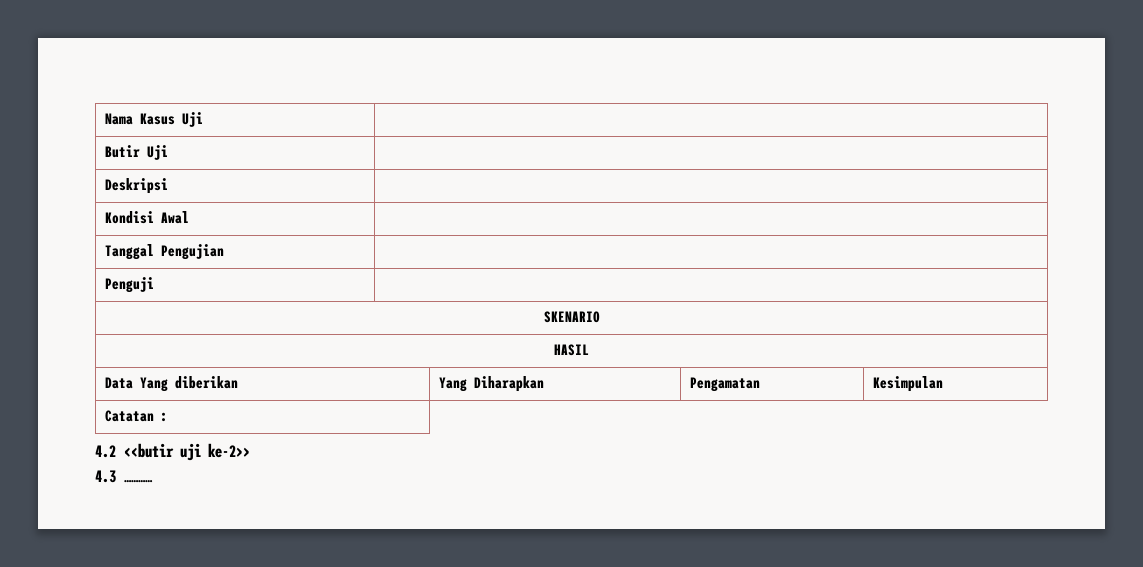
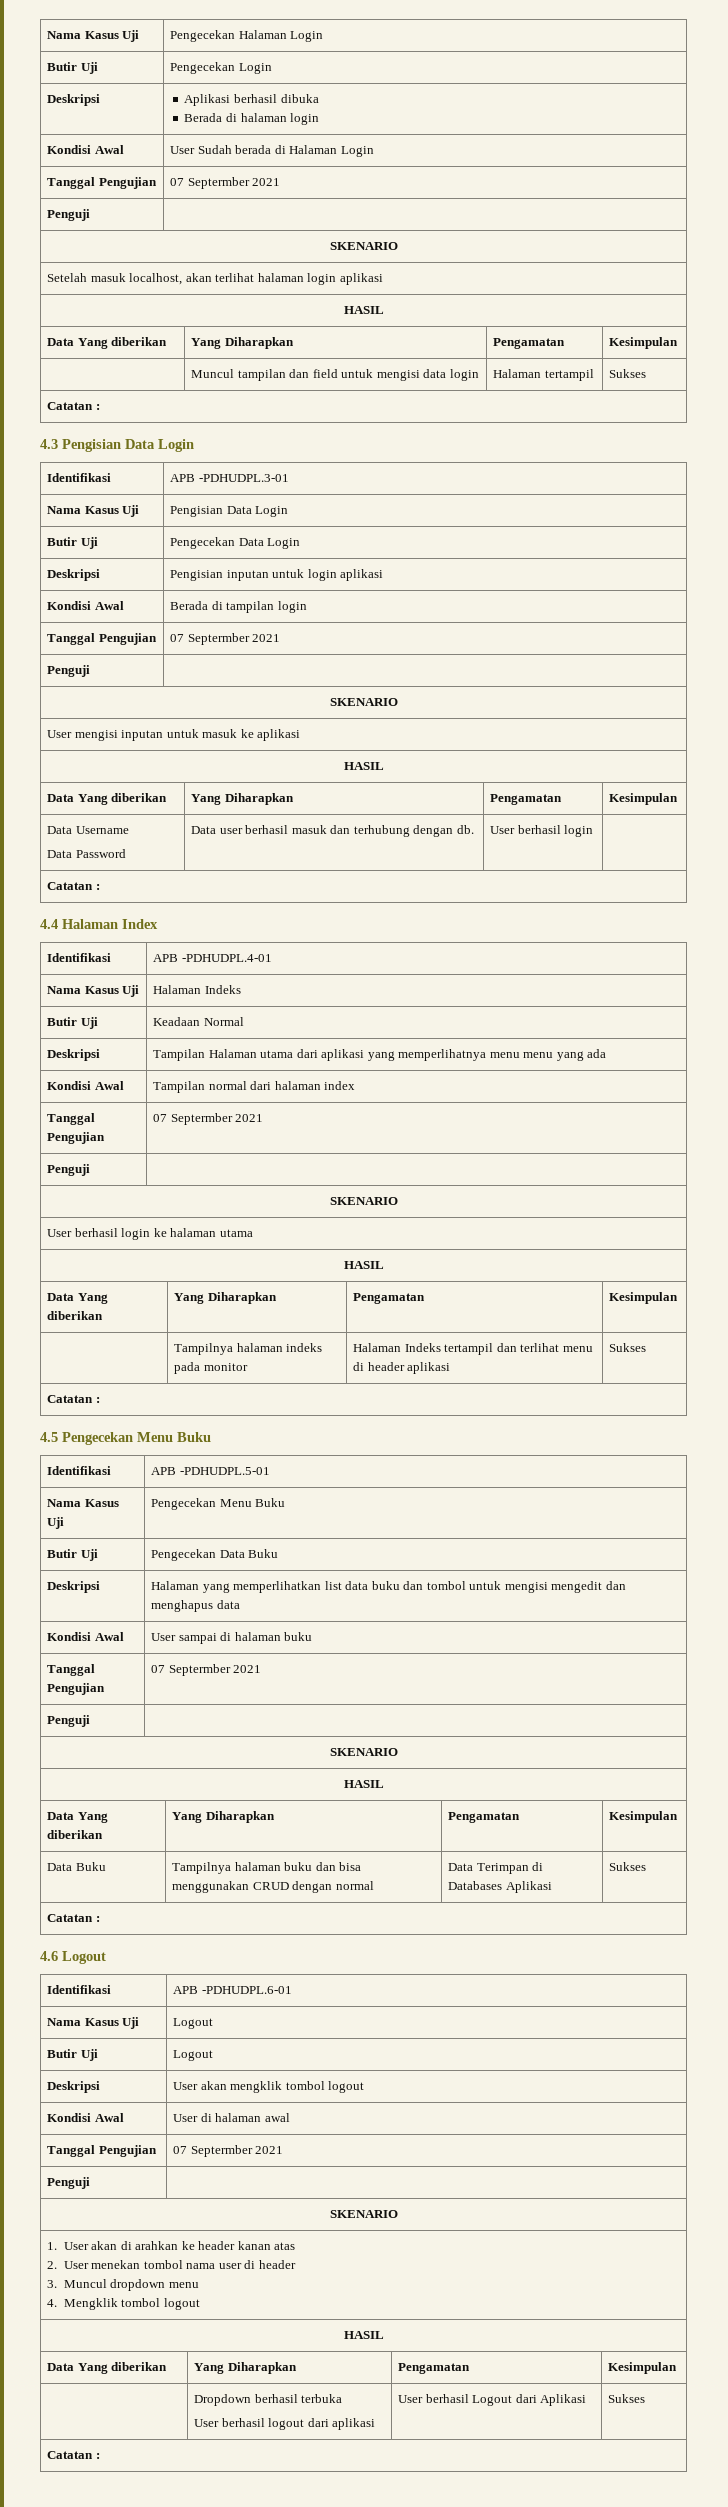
[104,112,203,127] [104,145,168,160] [104,178,168,194] [104,211,189,224] [104,244,224,260] Nama Kasus Uji | // Butir Uji | // Deskripsi | // Kondisi Awal | // Tanggal Pengujian | -> [47,30,140,42] [170,30,324,42] [47,62,98,74] [170,62,272,74] [47,94,101,106] [184,94,319,106] [184,113,320,125] [47,145,124,154] [170,145,374,157] [47,177,157,189] [170,177,281,189] [47,209,91,221] [329,242,398,250] [47,273,383,285] [343,306,384,314] [47,337,168,349] [191,337,294,349] [493,338,566,349] [609,337,679,349] [191,369,479,381] [493,369,594,381] [609,369,647,378] [47,402,100,410] [40,439,194,452] [47,473,112,482] [170,474,289,482] [47,505,140,517] [170,506,289,517] [47,537,98,549] [170,537,301,549] [47,569,101,581] [170,569,384,581] [47,601,124,610] [170,601,307,613] [47,633,157,645] [170,633,281,645] [47,665,91,677] [329,698,398,706] [47,729,301,741] [343,762,384,770] [47,793,168,805] [191,793,294,805] [490,794,563,805] [609,793,679,805] [47,826,129,834] [47,849,126,858] [191,825,474,837] [490,825,594,837] [47,882,100,890] [40,919,158,929] [47,953,112,962] [153,954,272,962] [47,985,140,997] [153,985,241,994] [47,1017,98,1029] [153,1017,244,1026] [47,1049,101,1061] [153,1049,607,1061] [47,1081,124,1090] [153,1081,356,1093] [47,1113,96,1125] [47,1132,106,1144] [153,1113,264,1125] [47,1164,91,1176] [329,1197,398,1205] [47,1228,253,1240] [343,1261,384,1269] [47,1293,108,1304] [47,1311,104,1320] [174,1292,277,1304] [353,1293,426,1304] [609,1292,679,1304] [174,1343,323,1355] [174,1362,248,1374] [353,1343,593,1355] [353,1362,451,1374] [609,1343,647,1352] [47,1395,100,1403] [40,1432,211,1445] [47,1466,112,1475] [151,1467,270,1475] [47,1499,119,1507] [47,1517,65,1529] [151,1498,286,1510] [47,1549,98,1561] [151,1549,279,1561] [47,1581,101,1593] [151,1581,626,1593] [151,1600,240,1612] [47,1632,124,1641] [151,1632,313,1644] [47,1664,96,1676] [47,1683,106,1695] [151,1664,262,1676] Nama Kasus Uji | Pengecekan Halaman Login // Butir Uji | Pengecekan Login // Deskripsi | Aplikasi berhasil dibuka // Berada di halaman login // Kondisi Awal | User Sudah berada di Halaman Login // Tanggal Pengujian | 07 Septermber 2021 // Penguji | // SKENARIO // Setelah masuk localhost, akan terlihat halaman login aplikasi // HASIL // Data Yang diberikan | Yang Diharapkan | Pengamatan | Kesimpulan // | Muncul tampilan dan field untuk mengisi data login | Halaman tertampil | Sukses // Catatan : // 4.3 Pengisian Data Login // Identifikasi | APB -PDHUDPL.3-01 // Nama Kasus Uji | Pengisian Data Login // Butir Uji | Pengecekan Data Login // Deskripsi | Pengisian inputan untuk login aplikasi // Kondisi Awal | Berada di tampilan login // Tanggal Pengujian | 07 Septermber 2021 // Penguji | // SKENARIO // User mengisi inputan untuk masuk ke aplikasi // HASIL // Data Yang diberikan | Yang Diharapkan | Pengamatan | Kesimpulan // Data Username // Data Password | Data user berhasil masuk dan terhubung dengan db. | User berhasil login | // Catatan : // 4.4 Halaman Index // Identifikasi | APB -PDHUDPL.4-01 // Nama Kasus Uji | Halaman Indeks // Butir Uji | Keadaan Normal // Deskripsi | Tampilan Halaman utama dari aplikasi yang memperlihatnya menu menu yang ada // Kondisi Awal | Tampilan normal dari halaman index // Tanggal Pengujian | 07 Septermber 2021 // Penguji | // SKENARIO // User berhasil login ke halaman utama // HASIL // Data Yang diberikan | Yang Diharapkan | Pengamatan | Kesimpulan // | Tampilnya halaman indeks pada monitor | Halaman Indeks tertampil dan terlihat menu di header aplikasi | Sukses // Catatan : // 4.5 Pengecekan Menu Buku // Identifikasi | APB -PDHUDPL.5-01 // Nama Kasus Uji | Pengecekan Menu Buku // Butir Uji | Pengecekan Data Buku // Deskripsi | Halaman yang memperlihatkan list data buku dan tombol untuk mengisi mengedit dan menghapus data // Kondisi Awal | User sampai di halaman buku // Tanggal Pengujian | 07 Septermber 2021
[104,410,168,422] [95,443,251,461] [95,470,154,483] Catatan : // 4.2 <<butir uji ke-2>> // 4.3 ………… -> [47,1862,106,1871] [172,1862,362,1874] [172,1881,374,1893] [448,1862,544,1874] [448,1881,552,1893] [609,1862,647,1871] [47,1914,100,1922] [40,1951,106,1964] [47,1985,112,1994] [173,1986,292,1994] [47,2017,140,2029] [173,2018,214,2029] [47,2049,98,2061] [173,2050,214,2061] [47,2081,101,2093] [173,2081,365,2093] [47,2113,124,2122] [173,2113,290,2122] [47,2145,157,2157] [173,2145,284,2157] [47,2177,91,2189] [329,2210,398,2218] [47,2241,296,2250] [47,2260,296,2269] [47,2279,199,2291] [47,2298,200,2310] [343,2331,384,2339] [47,2362,168,2374] [194,2362,297,2374] [398,2363,471,2374] [608,2362,678,2374] [194,2394,343,2406] [194,2418,376,2430] [398,2394,587,2406] [608,2394,646,2403] [47,2451,100,2459] Data Buku | Tampilnya halaman buku dan bisa menggunakan CRUD dengan normal | Data Terimpan di Databases Aplikasi | Sukses // Catatan : // 4.6 Logout // Identifikasi | APB -PDHUDPL.6-01 // Nama Kasus Uji | Logout // Butir Uji | Logout // Deskripsi | User akan mengklik tombol logout // Kondisi Awal | User di halaman awal // Tanggal Pengujian | 07 Septermber 2021 // Penguji | // SKENARIO // 1. User akan di arahkan ke header kanan atas // 2. User menekan tombol nama user di header // 3. Muncul dropdown menu // 4. Mengklik tombol logout // HASIL // Data Yang diberikan | Yang Diharapkan | Pengamatan | Kesimpulan // | Dropdown berhasil terbuka // User berhasil logout dari aplikasi | User berhasil Logout dari Aplikasi | Sukses // Catatan :

